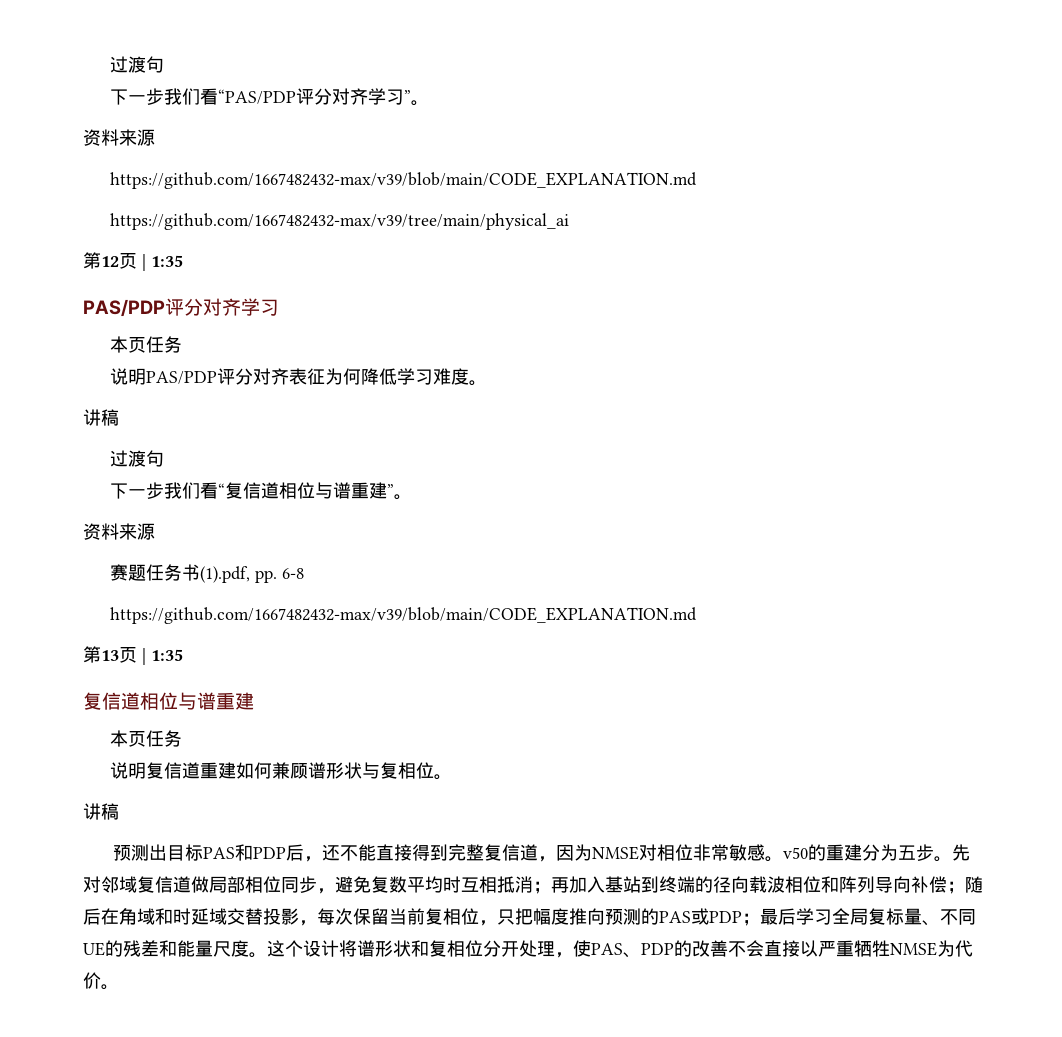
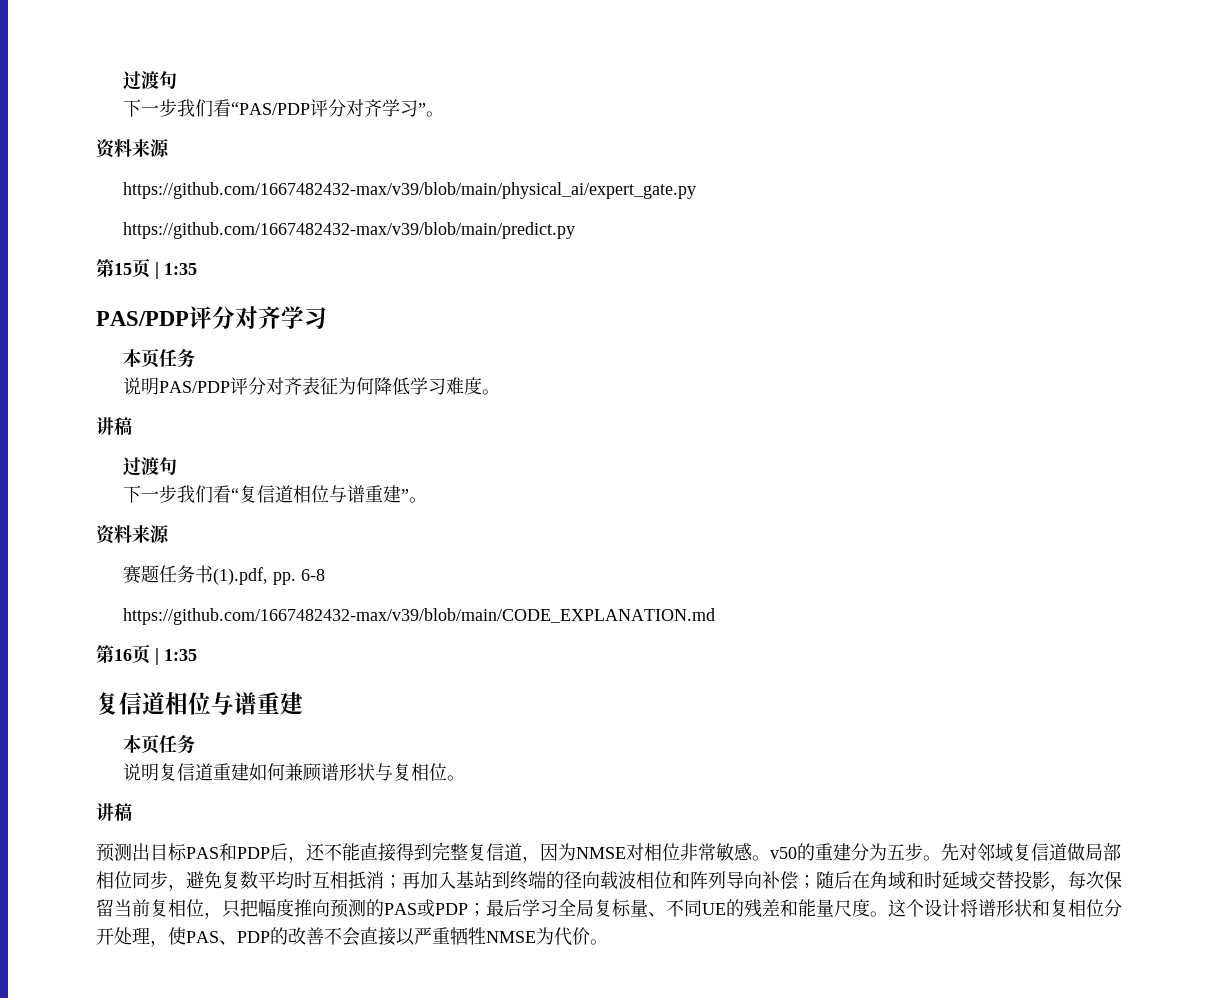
[110,172,698,189] [110,213,570,230] [83,252,119,269] https://github.com/1667482432-max/v39/blob/main/CODE_EXPLANATION.md // https://github.com/1667482432-max/v39/tree/main/physical_ai // 第12 -> [122,182,696,199] [122,222,575,239] [96,259,132,277] https://github.com/1667482432-max/v39/blob/main/physical_ai/expert_gate.py // https://github.com/1667482432-max/v39/blob/main/predict.py // 第15
[101,650,119,661] 13 -> [114,649,132,661] 16

